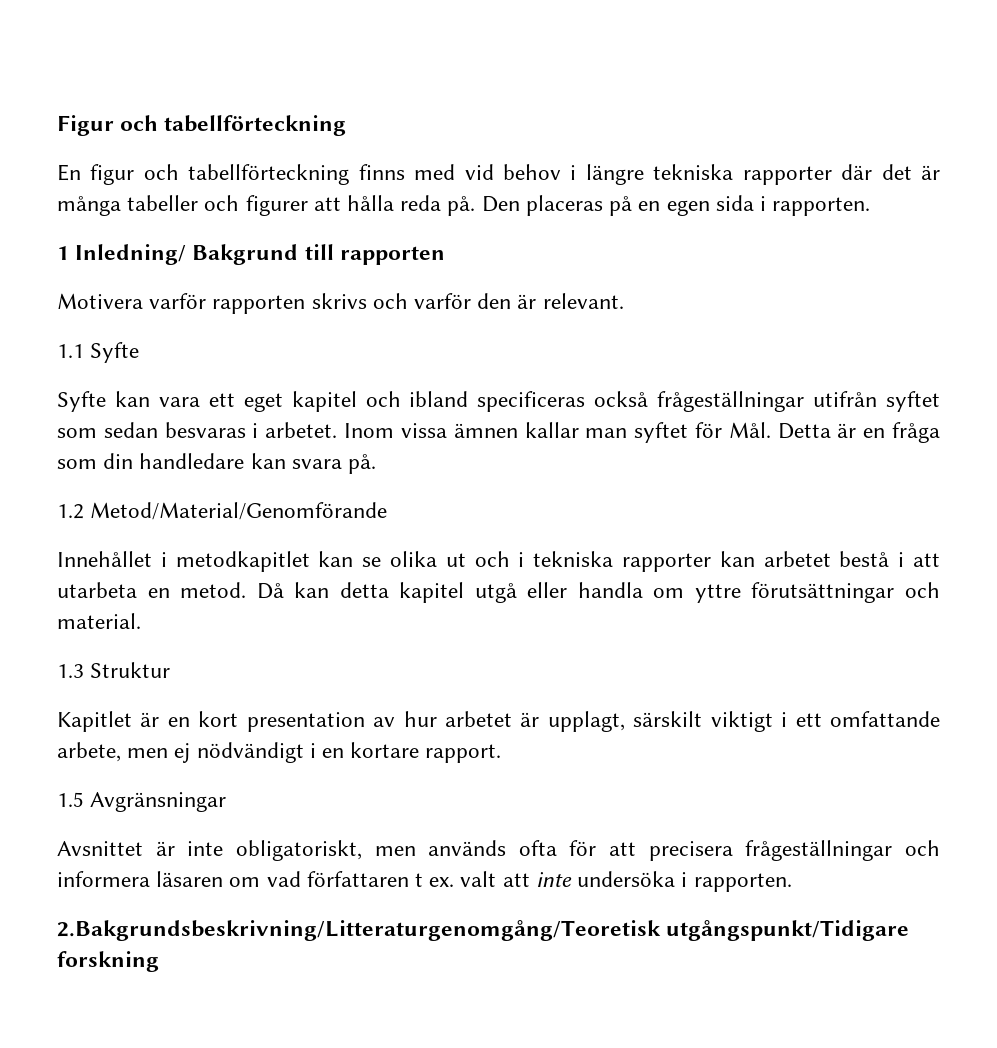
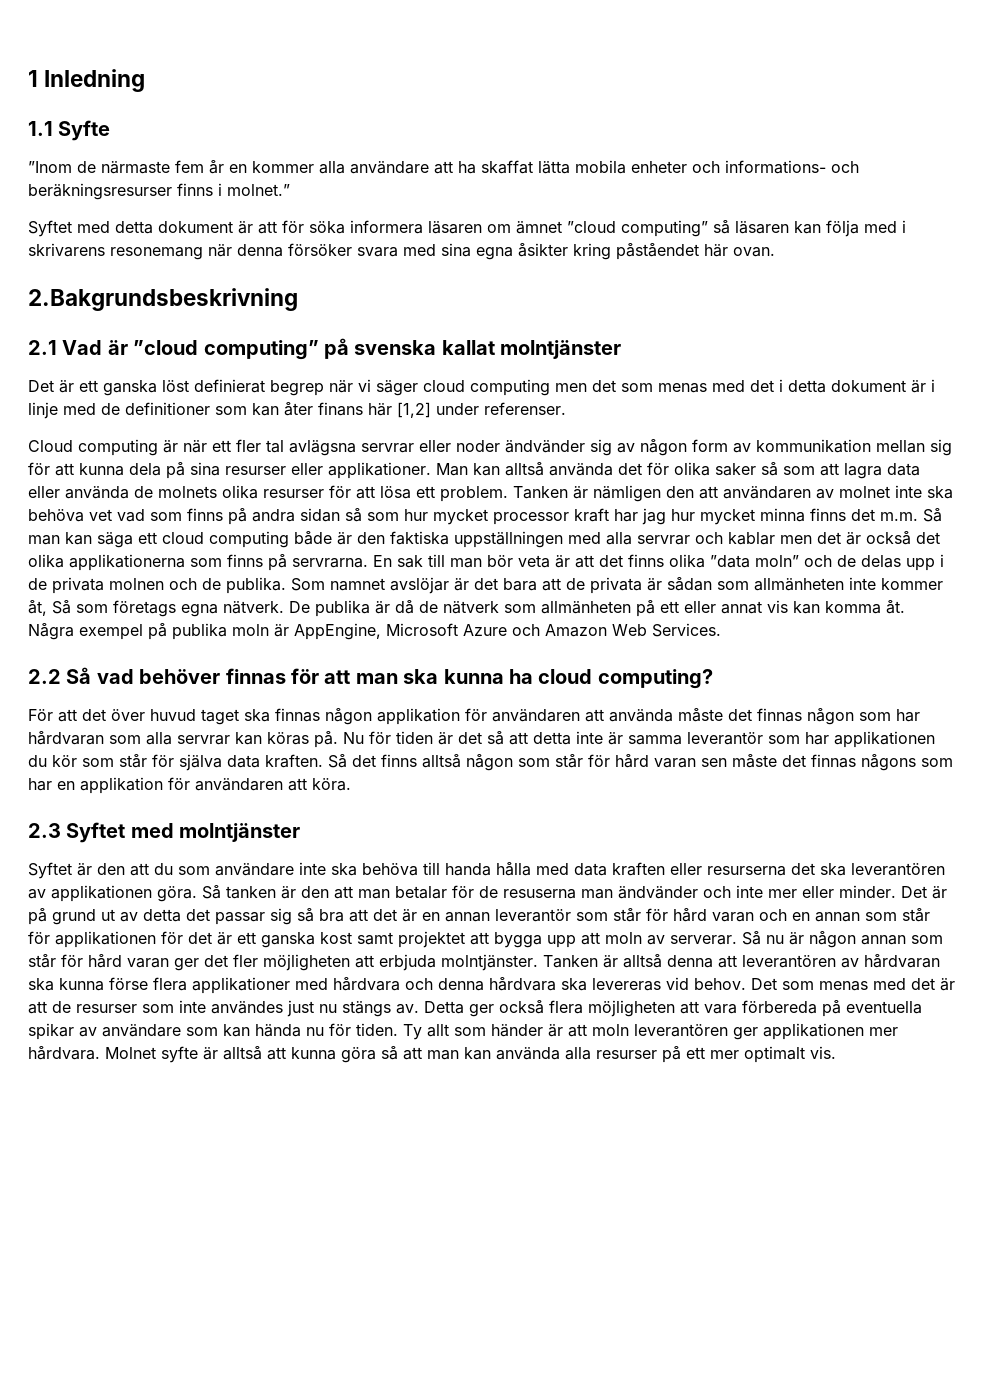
[57,115,347,136] [57,164,941,185] [57,195,871,216] [57,244,445,265] [57,293,624,314] [57,342,140,363] [57,391,940,412] [57,422,940,443] [57,453,377,474] [57,502,388,520] [57,551,940,572] [57,582,941,603] [57,613,141,629] [57,662,171,678] [57,711,941,732] [57,742,502,763] [57,792,227,812] [57,840,940,861] [57,871,792,892] [57,920,910,941] [57,951,159,972] Figur och tabellförteckning // En figur och tabellförteckning finns med vid behov i längre tekniska rapporter där det är många tabeller och figurer att hålla reda på. Den placeras på en egen sida i rapporten. // 1 Inledning/ Bakgrund till rapporten // Motivera varför rapporten skrivs och varför den är relevant. // 1.1 Syfte // Syfte kan vara ett eget kapitel och ibland specificeras också frågeställningar utifrån syftet som sedan besvaras i arbetet. Inom vissa ämnen kallar man syftet för Mål. Detta är en fråga som din handledare kan svara på. // 1.2 Metod/Material/Genomförande // Innehållet i metodkapitlet kan se olika ut och i tekniska rapporter kan arbetet bestå i att utarbeta en metod. Då kan detta kapitel utgå eller handla om yttre förutsättningar och material. // 1.3 Struktur // Kapitlet är en kort presentation av hur arbetet är upplagt, särskilt viktigt i ett omfattande arbete, men ej nödvändigt i en kortare rapport. // 1.5 Avgränsningar // Avsnittet är inte obligatoriskt, men används ofta för att precisera frågeställningar och informera läsaren om vad författaren t ex. valt att inte undersöka i rapporten. // 2.Bakgrundsbeskrivning/Litteraturgenomgång/Teoretisk utgångspunkt/Tidigare forskning -> [28,69,146,92] [28,120,111,141] [28,160,859,174] [28,183,290,200] [28,220,906,237] [28,243,775,260] [28,288,298,311] [28,338,622,360] [28,379,935,396] [28,402,566,419] [28,439,952,456] [28,462,920,479] [28,485,953,502] [28,508,942,525] [28,531,940,548] [28,554,944,571] [28,577,943,594] [28,600,905,617] [28,623,721,640] [28,667,713,689] [28,708,920,725] [28,731,935,748] [28,754,953,771] [28,777,351,794] [28,822,301,843] [28,862,945,879] [28,885,947,902] [28,908,930,925] [28,931,943,948] [28,954,940,971] [28,977,955,994] [28,1000,922,1017] [28,1023,898,1040] [28,1046,836,1063] 1 Inledning // 1.1 Syfte // ”Inom de närmaste fem år en kommer alla användare att ha skaffat lätta mobila enheter och informations- och beräkningsresurser finns i molnet.” // Syftet med detta dokument är att för söka informera läsaren om ämnet ”cloud computing” så läsaren kan följa med i skrivarens resonemang när denna försöker svara med sina egna åsikter kring påståendet här ovan. // 2.Bakgrundsbeskrivning // 2.1 Vad är ”cloud computing” på svenska kallat molntjänster // Det är ett ganska löst definierat begrep när vi säger cloud computing men det som menas med det i detta dokument är i linje med de definitioner som kan åter finans här [1,2] under referenser. // Cloud computing är när ett fler tal avlägsna servrar eller noder ändvänder sig av någon form av kommunikation mellan sig för att kunna dela på sina resurser eller applikationer. Man kan alltså använda det för olika saker så som att lagra data eller använda de molnets olika resurser för att lösa ett problem. Tanken är nämligen den att användaren av molnet inte ska behöva vet vad som finns på andra sidan så som hur mycket processor kraft har jag hur mycket minna finns det m.m. Så man kan säga ett cloud computing både är den faktiska uppställningen med alla servrar och kablar men det är också det olika applikationerna som finns på servrarna. En sak till man bör veta är att det finns olika ”data moln” och de delas upp i de privata molnen och de publika. Som namnet avslöjar är det bara att de privata är sådan som allmänheten inte kommer åt, Så som företags egna nätverk. De publika är då de nätverk som allmänheten på ett eller annat vis kan komma åt. Några exempel på publika moln är AppEngine, Microsoft Azure och Amazon Web Services. // 2.2 Så vad behöver finnas för att man ska kunna ha cloud computing? // För att det över huvud taget ska finnas någon applikation för användaren att använda måste det finnas någon som har hårdvaran som alla servrar kan köras på. Nu för tiden är det så att detta inte är samma leverantör som har applikationen du kör som står för själva data kraften. Så det finns alltså någon som står för hård varan sen måste det finnas någons som har en applikation för användaren att köra. // 2.3 Syftet med molntjänster // Syftet är den att du som användare inte ska behöva till handa hålla med data kraften eller resurserna det ska leverantören av applikationen göra. Så tanken är den att man betalar för de resuserna man ändvänder och inte mer eller minder. Det är på grund ut av detta det passar sig så bra att det är en annan leverantör som står för hård varan och en annan som står för applikationen för det är ett ganska kost samt projektet att bygga upp att moln av serverar. Så nu är någon annan som står för hård varan ger det fler möjligheten att erbjuda molntjänster. Tanken är alltså denna att leverantören av hårdvaran ska kunna förse flera applikationer med hårdvara och denna hårdvara ska levereras vid behov. Det som menas med det är att de resurser som inte användes just nu stängs av. Detta ger också flera möjligheten att vara förbereda på eventuella spikar av användare som kan hända nu för tiden. Ty allt som händer är att moln leverantören ger applikationen mer hårdvara. Molnet syfte är alltså att kunna göra så att man kan använda alla resurser på ett mer optimalt vis.

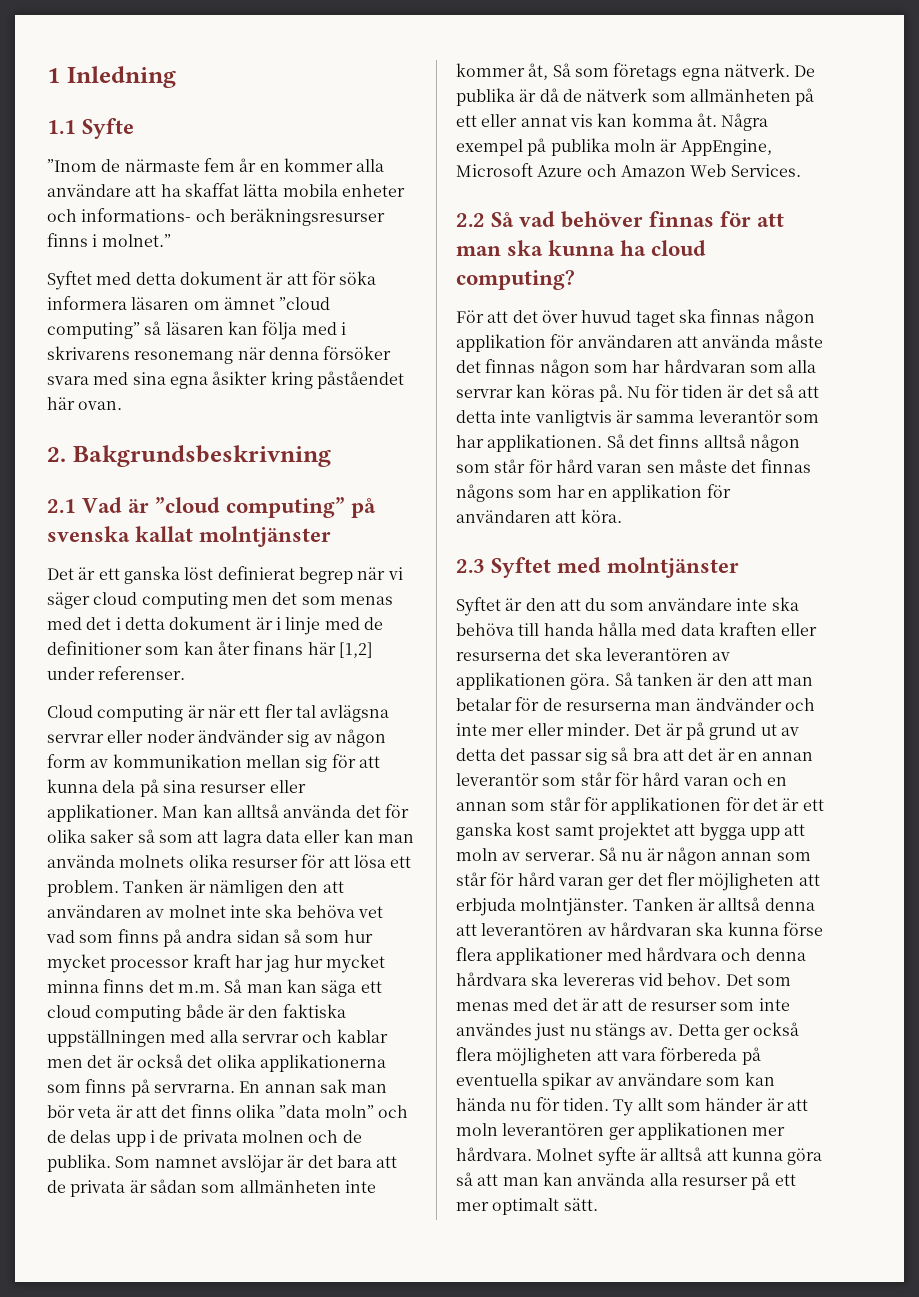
[28,288,298,311] 2.Bakgrundsbeskrivning -> [47,445,331,467] 2. Bakgrundsbeskrivning
[65,486,153,499] använda de -> [343,829,414,843] [47,855,115,868] kan man använda
[397,554,445,568] sak till -> [264,1079,347,1093] annan sak
(603, 737) none -> [534,410,612,427] vanligtvis
[834,731,935,748] [28,754,323,771] applikationen du kör som står för själva data kraften. -> [487,434,603,452] applikationen.
[503,889,576,899] resuserna -> [565,702,651,711] resurserna
[810,1046,836,1059] vis. -> [563,1198,598,1211] sätt.

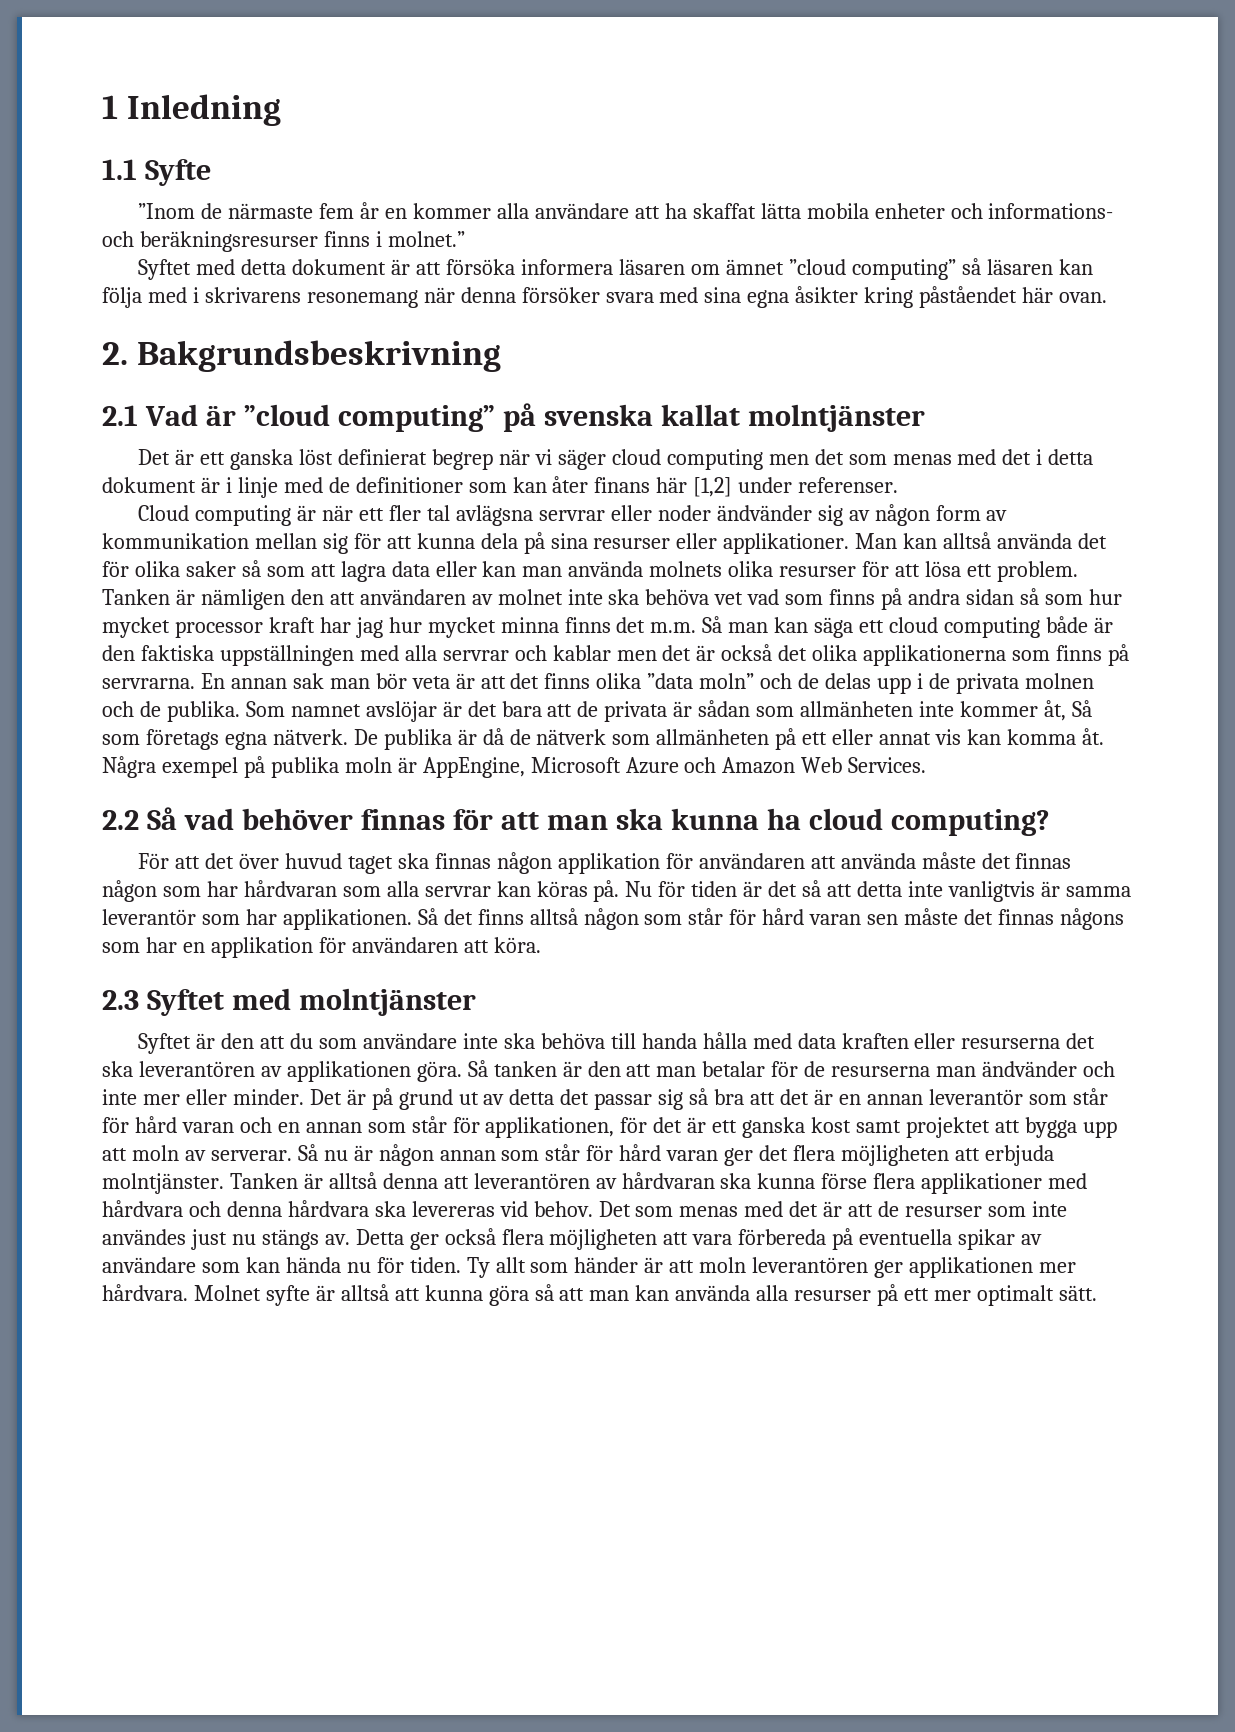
[311,271,377,285] för söka -> [446,259,516,275] försöka
[611,797,722,815] applikationen -> [485,1117,615,1138] applikationen,
[666,872,695,886] fler -> [793,1145,836,1161] flera

